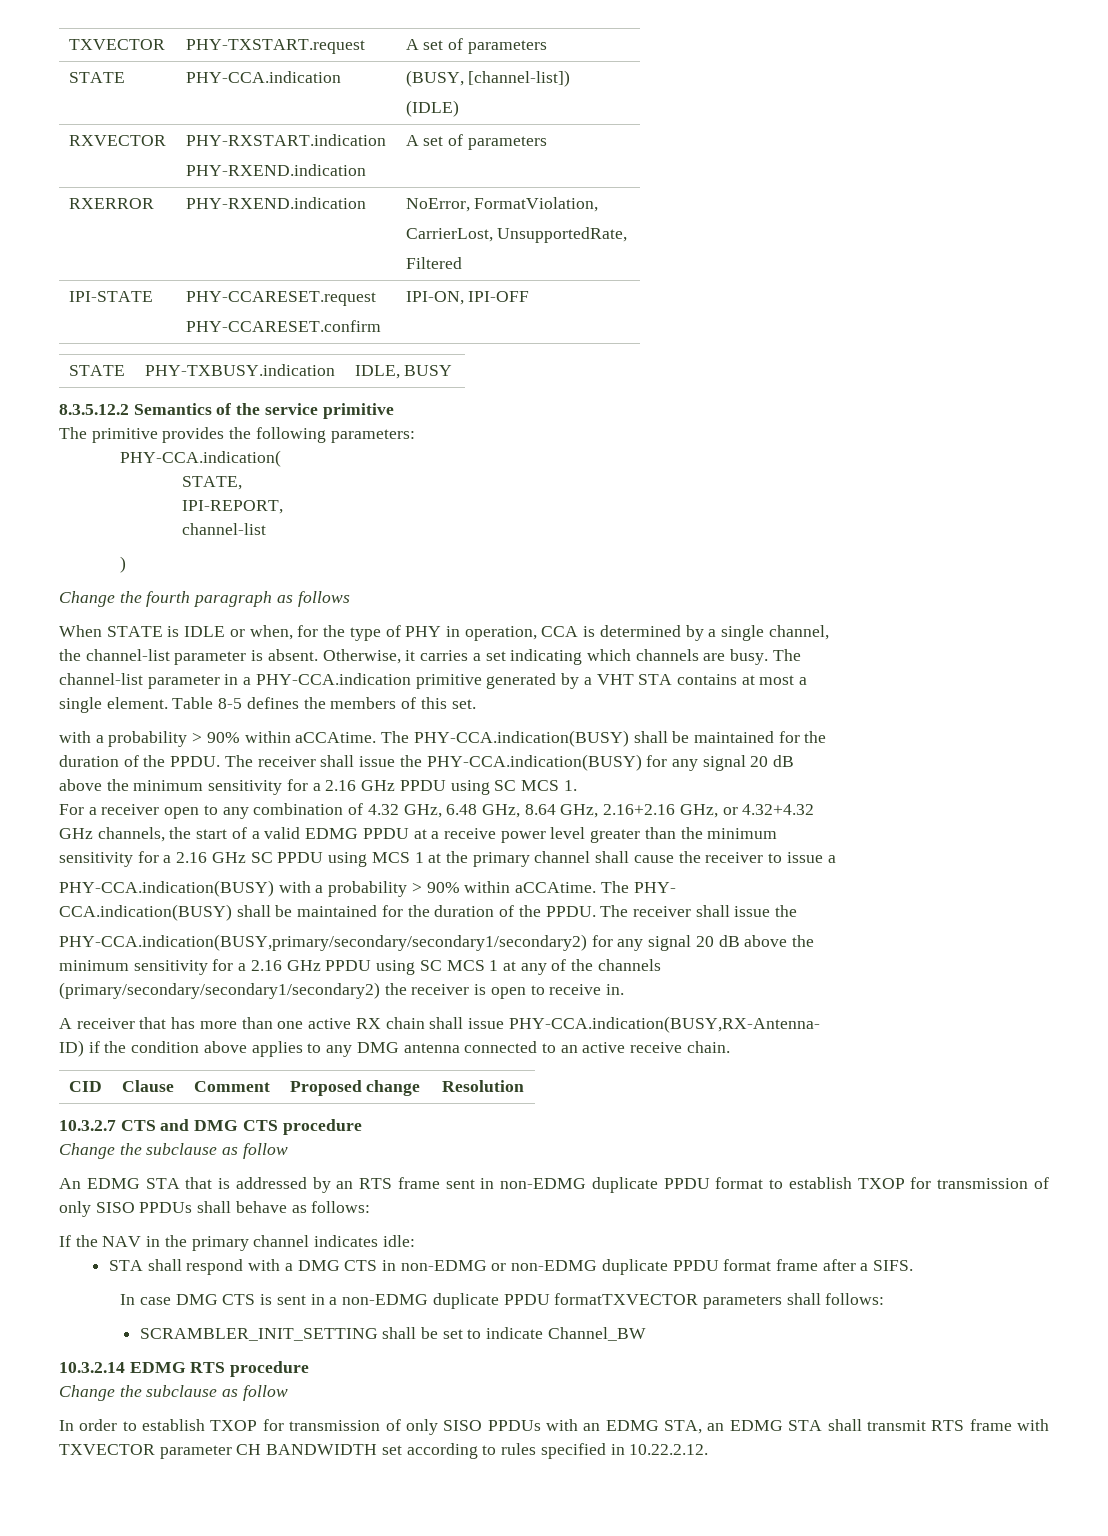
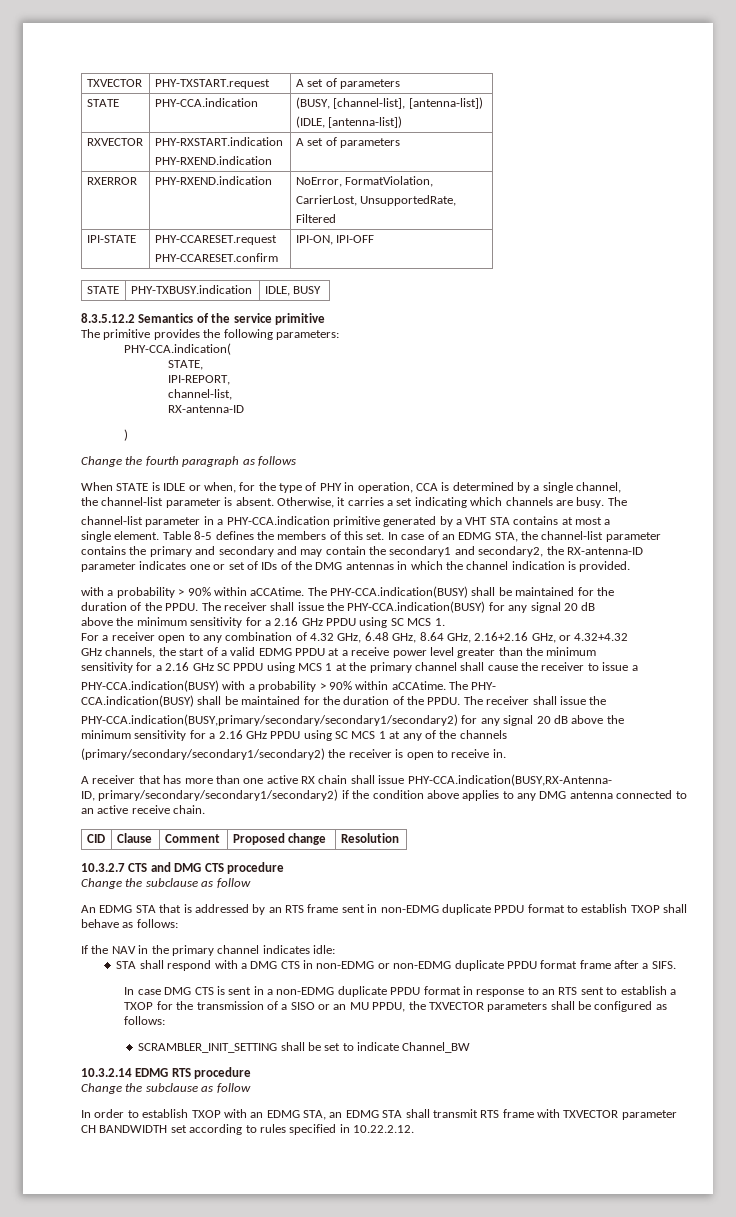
[468,70,571,87] [405,100,459,117] [channel-list]) // (IDLE) -> [333,97,483,109] [295,116,403,128] [channel-list], [antenna-list]) // (IDLE, [antenna-list])
[181,523,266,535] channel-list -> [167,389,232,400] [167,405,244,413] channel-list, // RX-antenna-ID
(476, 704) none -> [387,531,661,542] [81,546,643,557] [81,561,631,572] In case of an EDMG STA, the channel-list parameter contains the primary and secondary and may contain the secondary1 and secondary2, the RX-antenna-ID parameter indicates one or set of IDs of the DMG antennas in which the channel indication is provided.
[59,1040,84,1057] ID) -> [81,789,339,801] ID, primary/secondary/secondary1/secondary2)
[910,1177,1050,1189] [59,1201,193,1217] for transmission of only SISO PPDUs -> (660, 909) none
[554,1293,821,1309] formatTXVECTOR parameters shall -> [423,986,676,997] [124,1001,667,1012] format in response to an RTS sent to establish a TXOP for the transmission of a SISO or an MU PPDU, the TXVECTOR parameters shall be configured as
[262,1419,541,1435] for transmission of only SISO PPDUs -> (221, 1114) none

